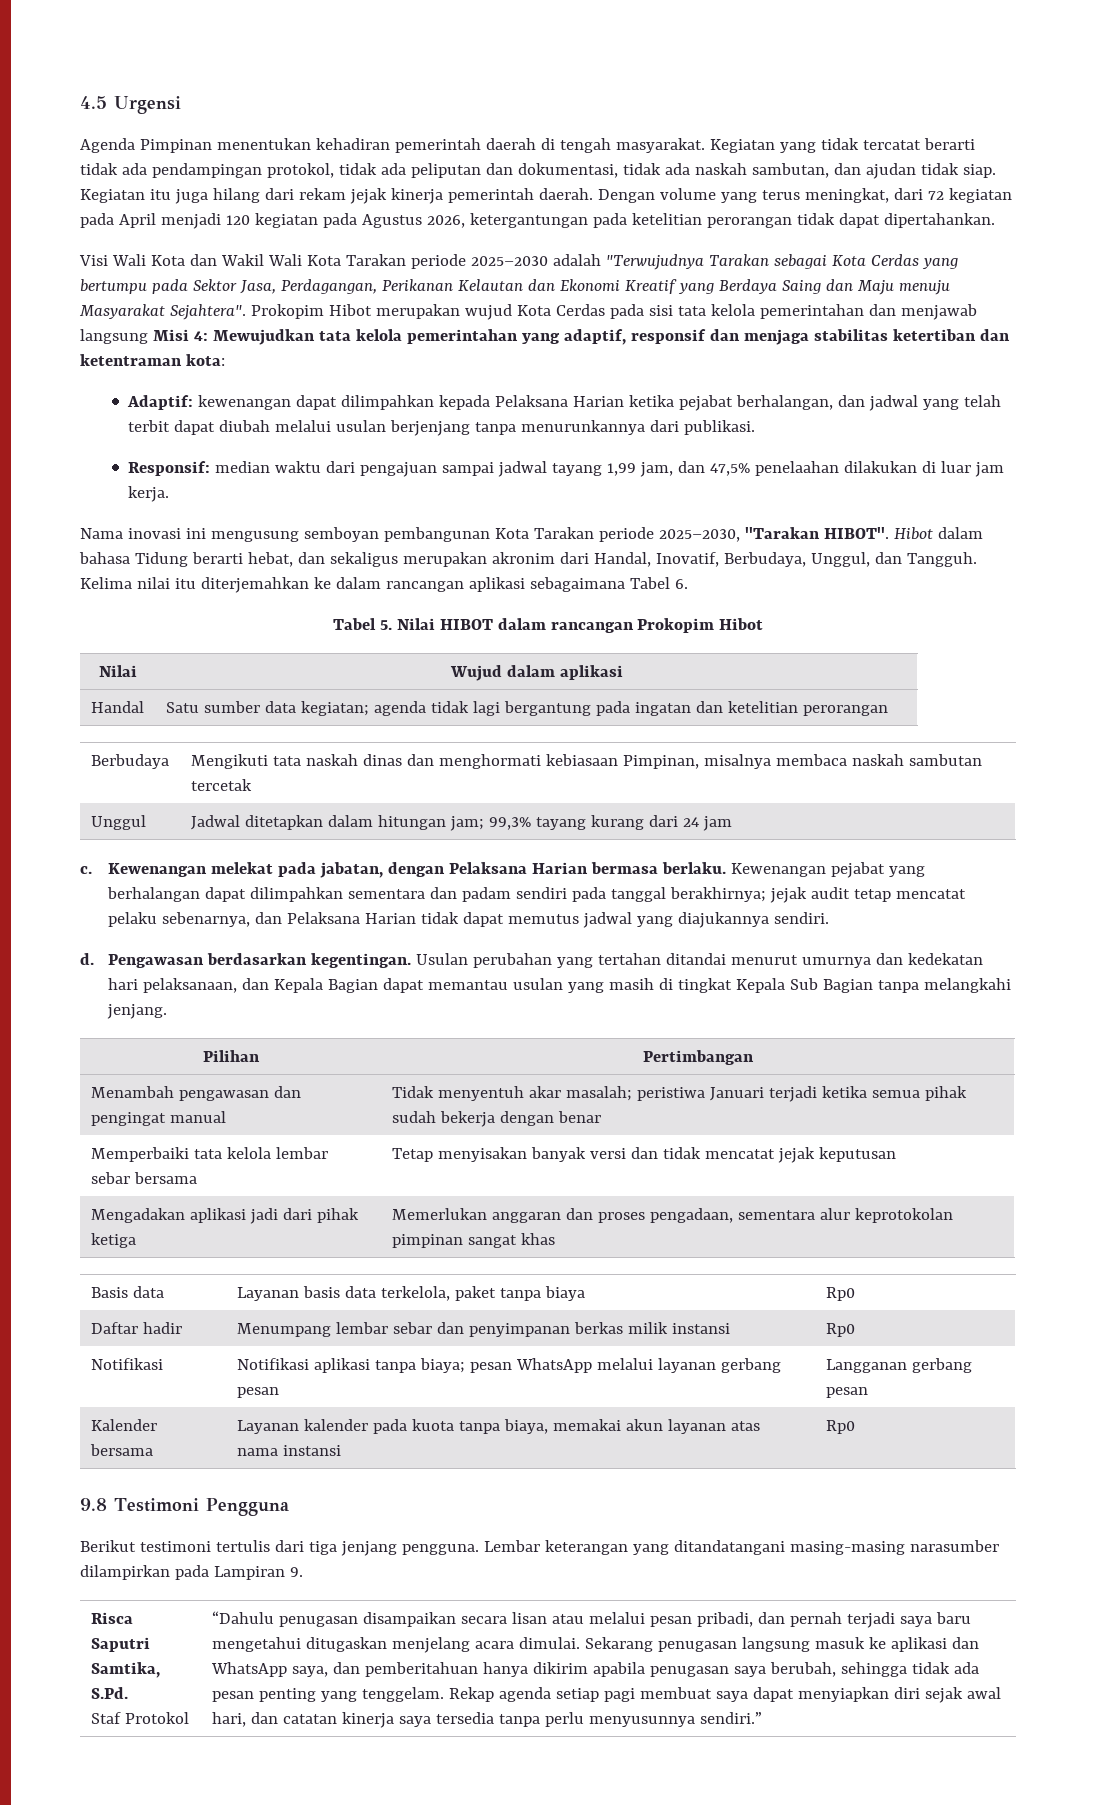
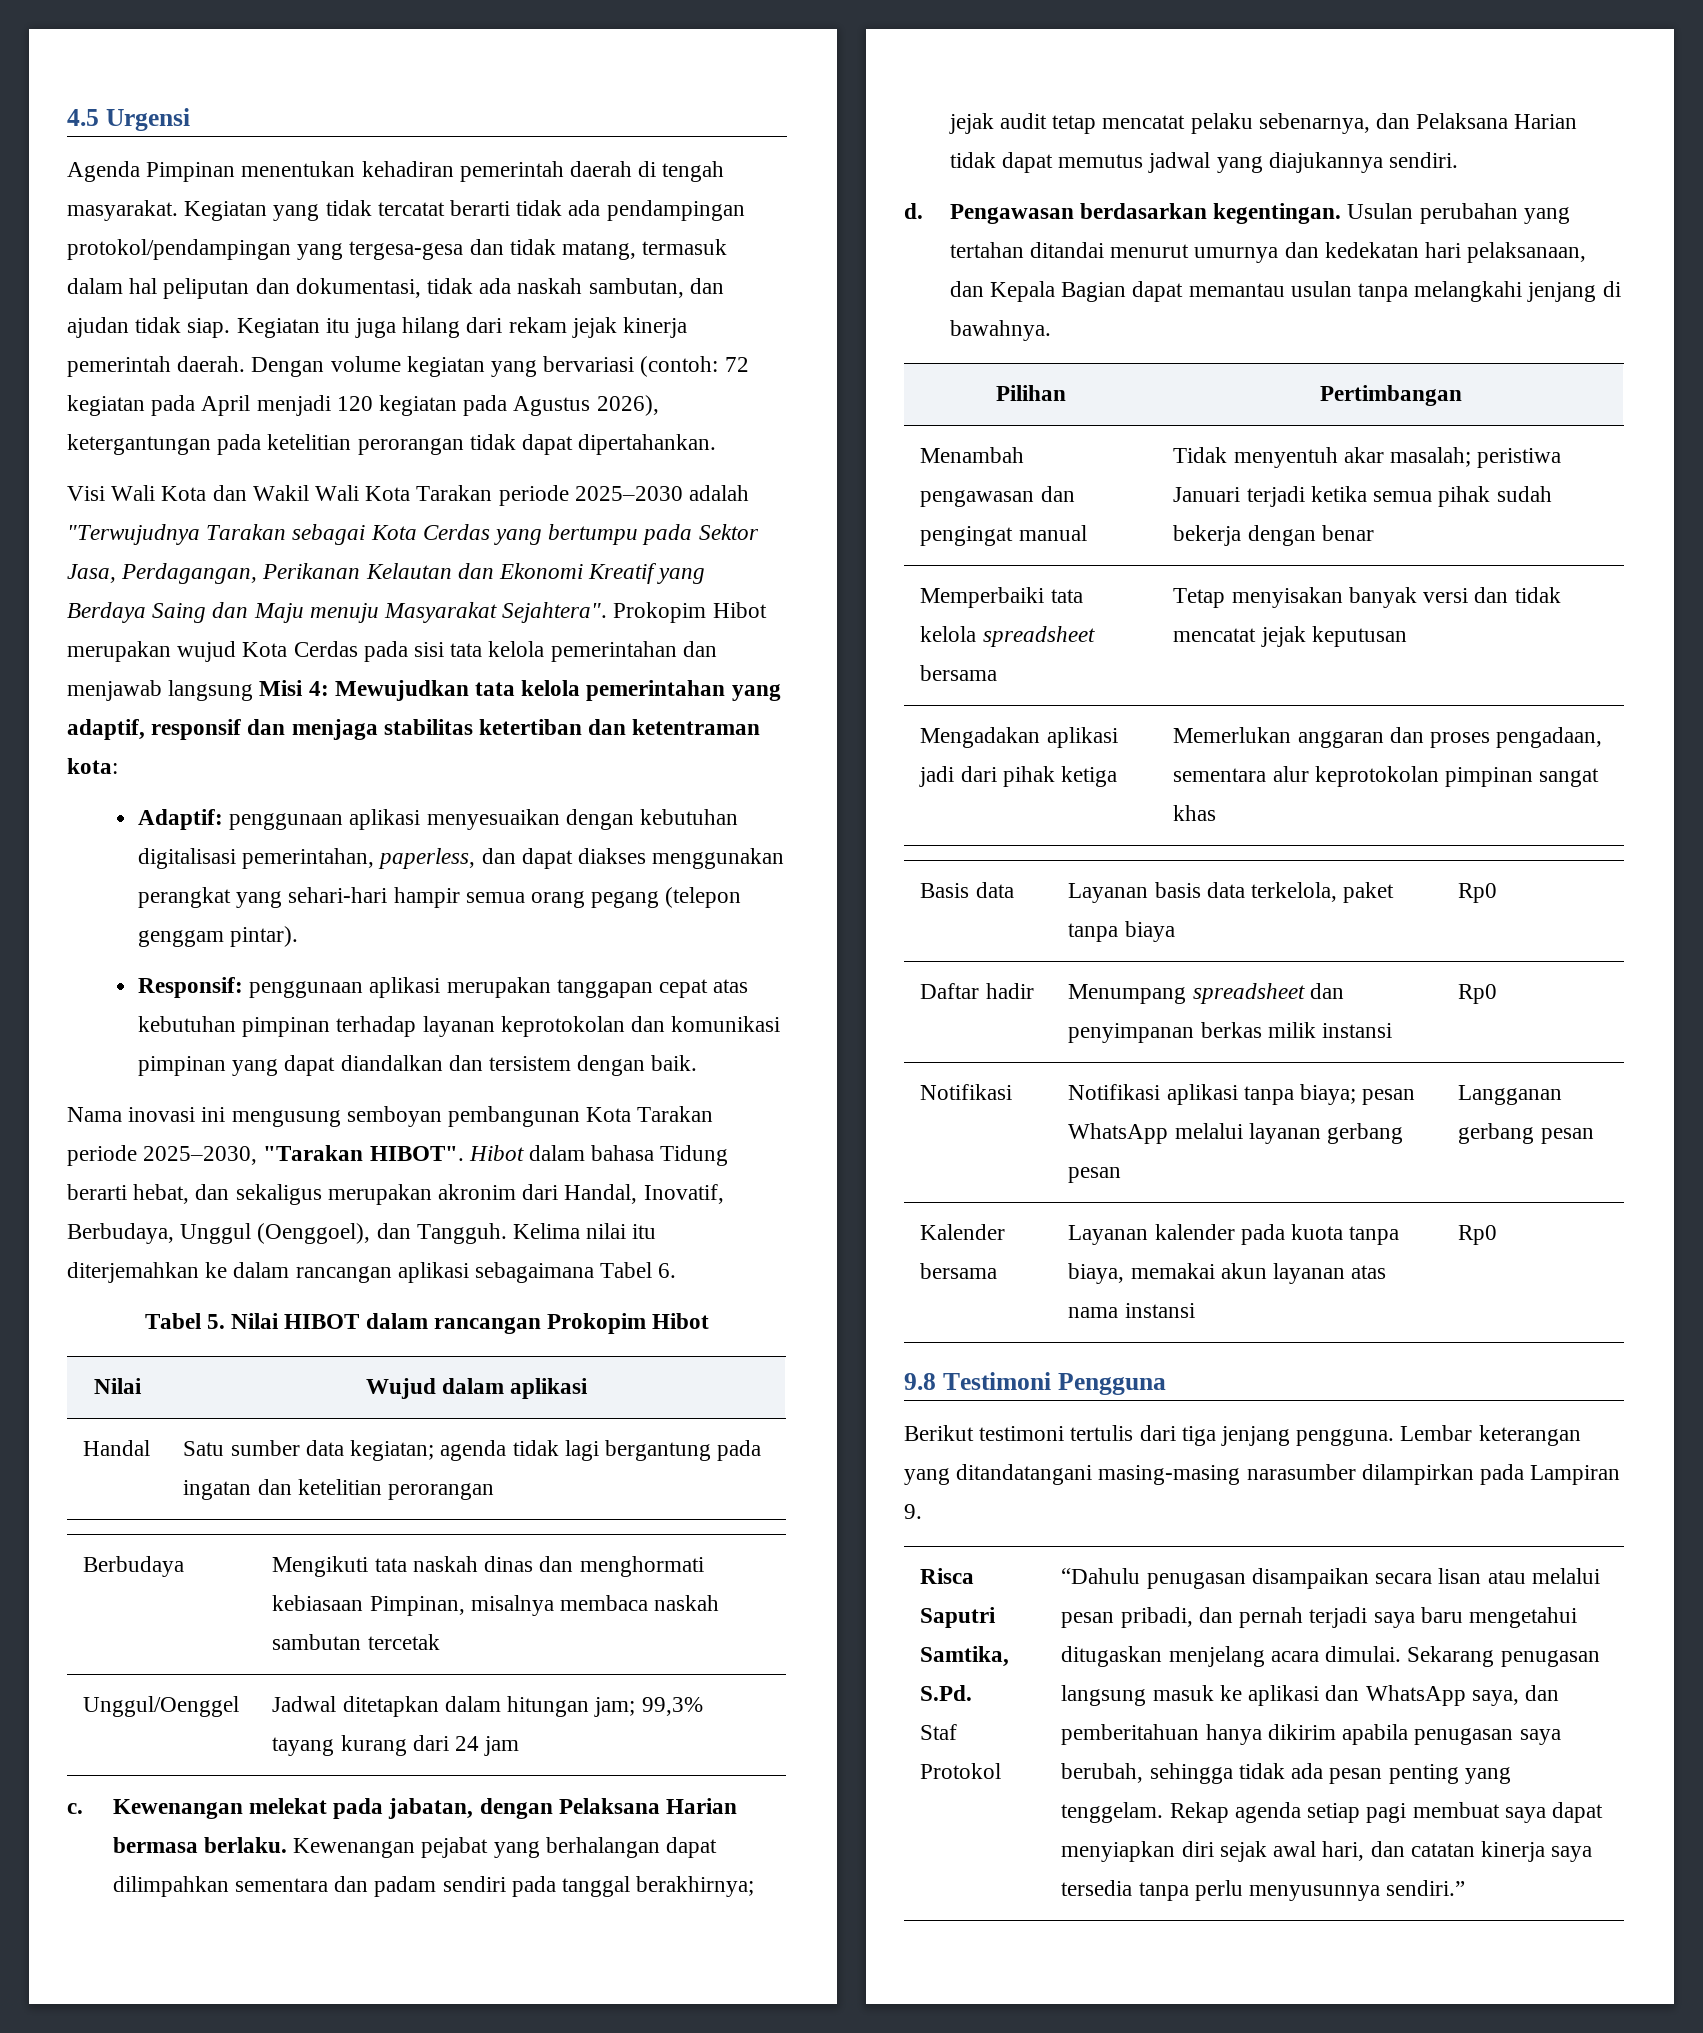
[266,163,406,178] protokol, tidak ada -> [67,239,728,260] [67,278,158,294] protokol/pendampingan yang tergesa-gesa dan tidak matang, termasuk dalam hal
[720,188,923,203] yang terus meningkat, dari -> [406,356,719,377] kegiatan yang bervariasi (contoh:
[426,215,465,228] 2026, -> [596,395,659,416] 2026),
[198,395,1002,411] [128,420,756,436] [128,461,1005,477] [128,486,170,502] kewenangan dapat dilimpahkan kepada Pelaksana Harian ketika pejabat berhalangan, dan jadwal yang telah terbit dapat diubah melalui usulan berjenjang tanpa menurunkannya dari publikasi. // Responsif: median waktu dari pengajuan sampai jadwal tayang 1,99 jam, dan 47,5% penelaahan dilakukan di luar jam kerja. -> [229,809,739,830] [137,848,785,869] [137,887,742,908] [137,926,299,947] [137,977,749,998] [137,1016,781,1037] [137,1055,698,1076] penggunaan aplikasi menyesuaikan dengan kebutuhan digitalisasi pemerintahan, paperless, dan dapat diakses menggunakan perangkat yang sehari-hari hampir semua orang pegang (telepon genggam pintar). // Responsif: penggunaan aplikasi merupakan tanggapan cepat atas kebutuhan pimpinan terhadap layanan keprotokolan dan komunikasi pimpinan yang dapat diandalkan dan tersistem dengan baik.
[810,552,870,567] Unggul, -> [180,1223,371,1244] Unggul (Oenggoel),
[90,815,146,830] Unggul -> [83,1696,240,1717] Unggul/Oenggel
[567,978,1011,993] [106,1004,167,1019] yang masih di tingkat Kepala Sub Bagian tanpa melangkahi jenjang. -> [1357,281,1621,302] [949,320,1051,341] tanpa melangkahi jenjang di bawahnya.
[275,1147,328,1159] [90,1172,130,1184] lembar sebar -> [982,626,1095,647] spreadsheet
[335,1322,432,1334] lembar sebar -> [1192,983,1305,1004] spreadsheet

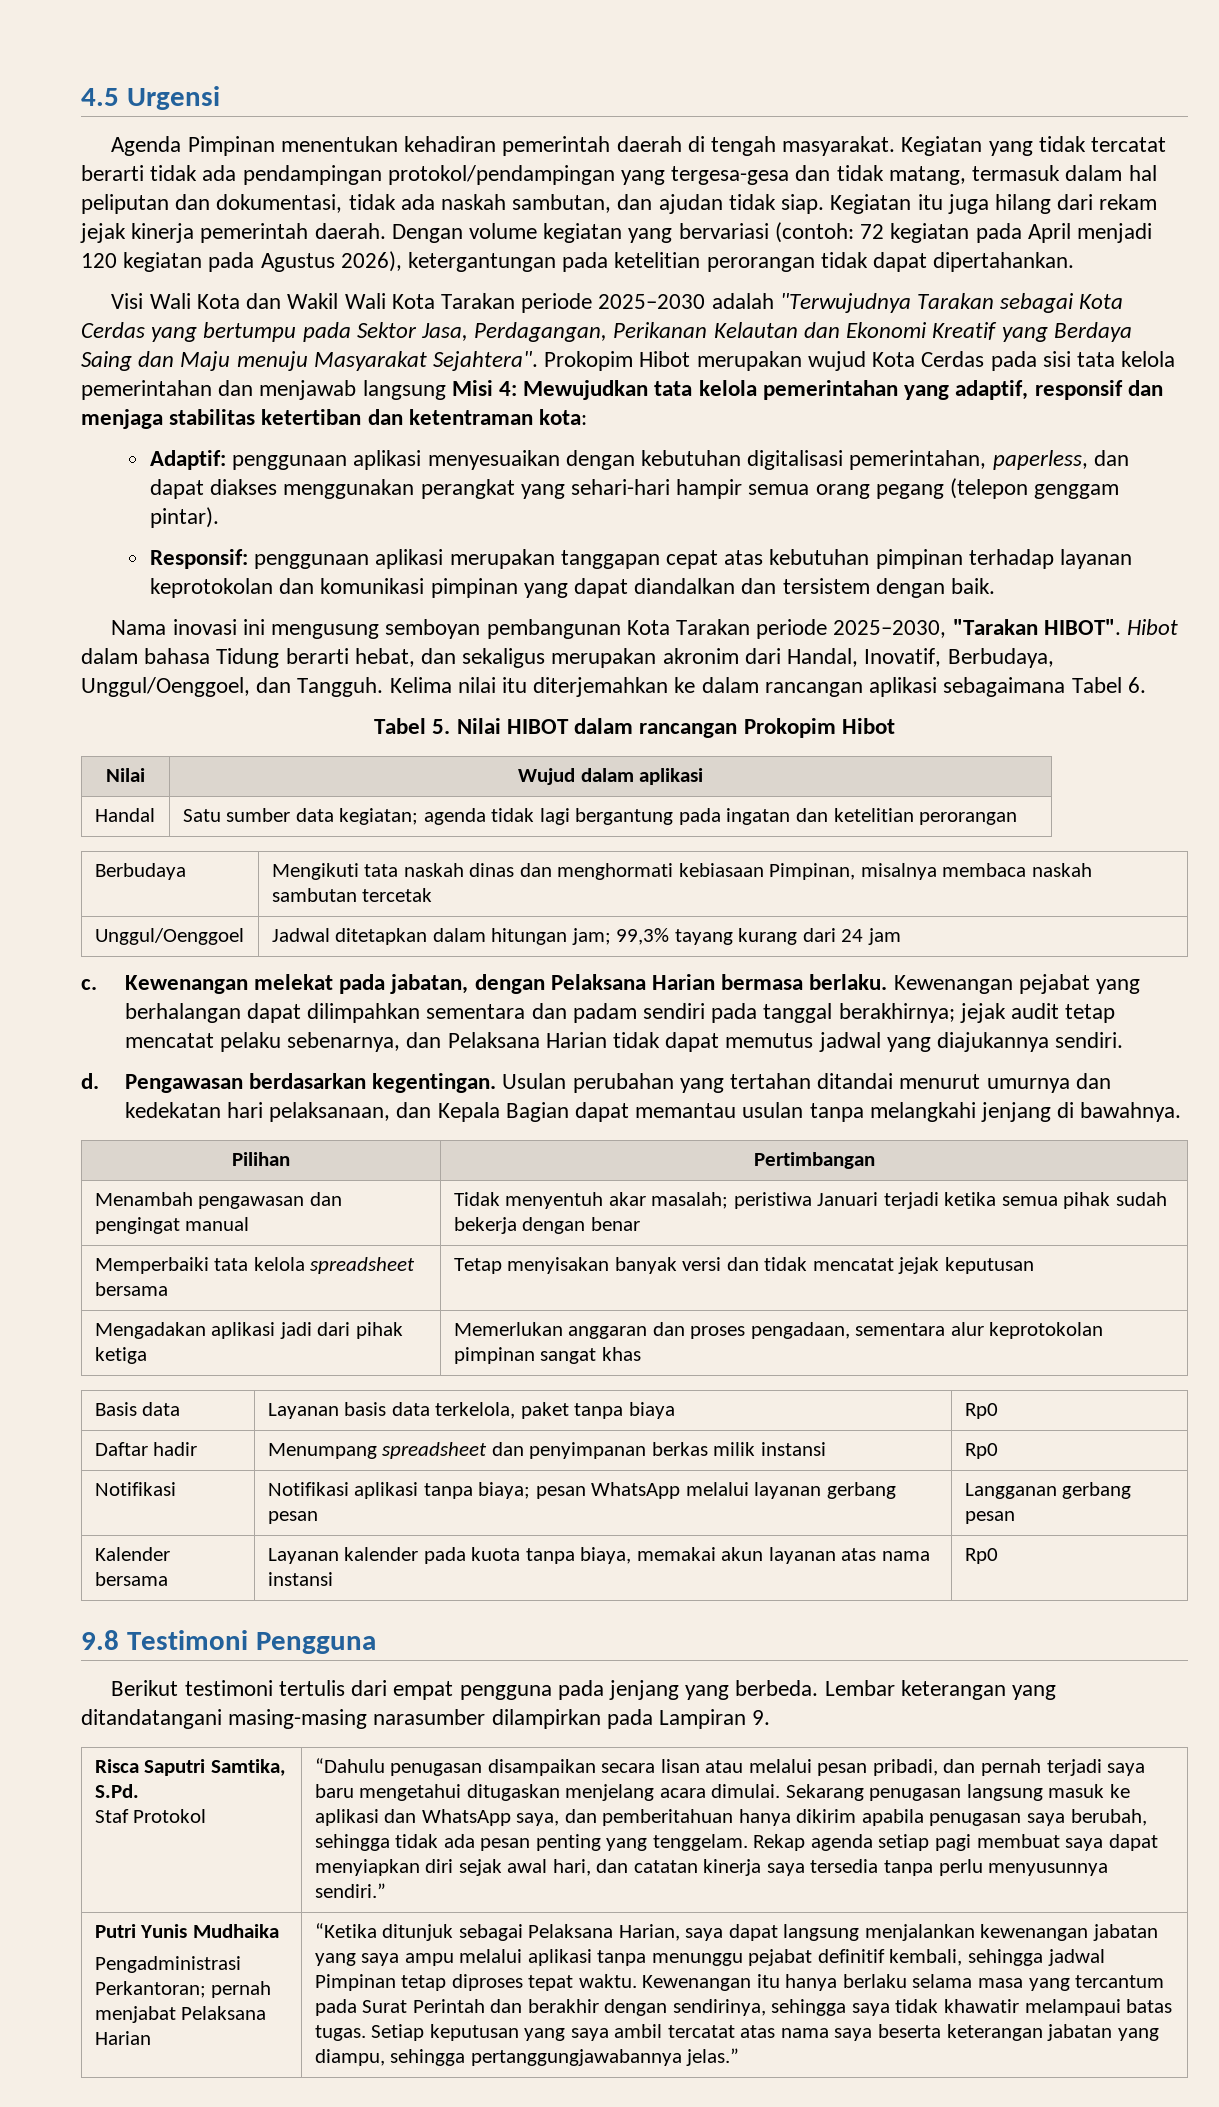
[180,1223,371,1244] Unggul (Oenggoel), -> [81,677,250,697] Unggul/Oenggoel,
[83,1696,240,1717] Unggul/Oenggel -> [94,928,244,945] Unggul/Oenggoel
[1181,1426,1395,1446] tiga jenjang pengguna. -> [393,1680,819,1700] empat pengguna pada jenjang yang berbeda.
(1466, 1888) none -> [94,1924,279,1938] [94,1956,241,1973] [94,1981,272,1998] [94,2006,267,2023] [94,2031,151,2045] [314,1923,1158,1941] [314,1949,1105,1966] [314,1974,1165,1991] [314,1999,1173,2016] [314,2024,1159,2041] [314,2048,740,2066] // Putri Yunis Mudhaika // Pengadministrasi Perkantoran; pernah menjabat Pelaksana Harian | “Ketika ditunjuk sebagai Pelaksana Harian, saya dapat langsung menjalankan kewenangan jabatan yang saya ampu melalui aplikasi tanpa menunggu pejabat definitif kembali, sehingga jadwal Pimpinan tetap diproses tepat waktu. Kewenangan itu hanya berlaku selama masa yang tercantum pada Surat Perintah dan berakhir dengan sendirinya, sehingga saya tidak khawatir melampaui batas tugas. Setiap keputusan yang saya ambil tercatat atas nama saya beserta keterangan jabatan yang diampu, sehingga pertanggungjawabannya jelas.”

